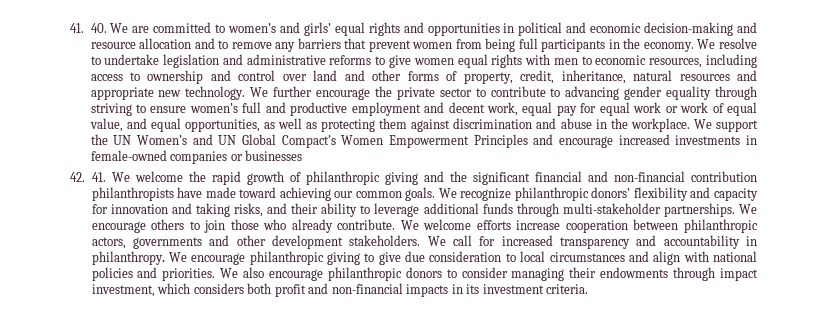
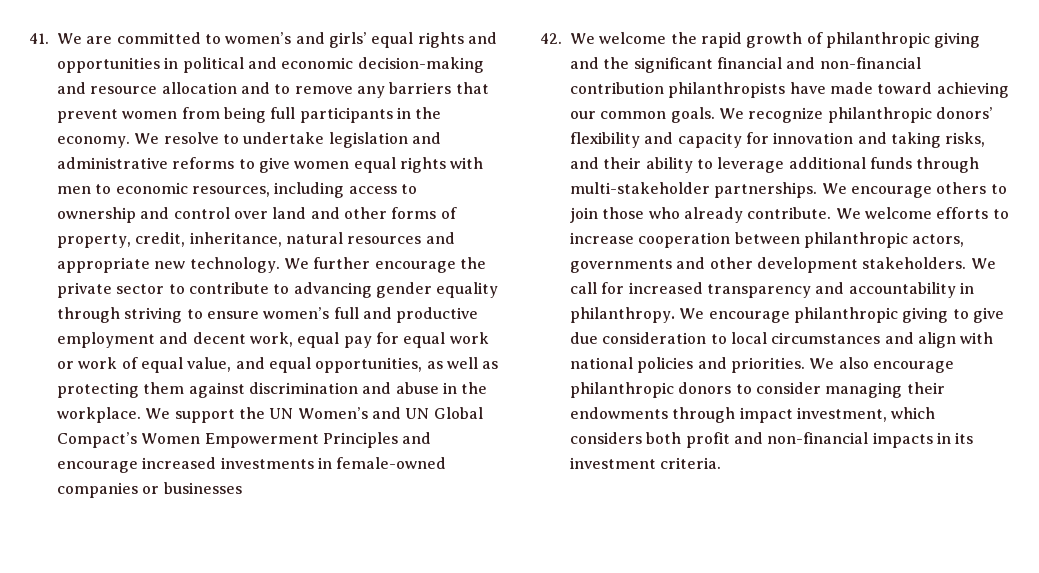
[70,23,107,33] 41. 40. -> [29,33,49,44] 41.
[91,172,106,182] 41. -> (562, 38) none
(511, 225) none -> [992,209,1009,219] to

